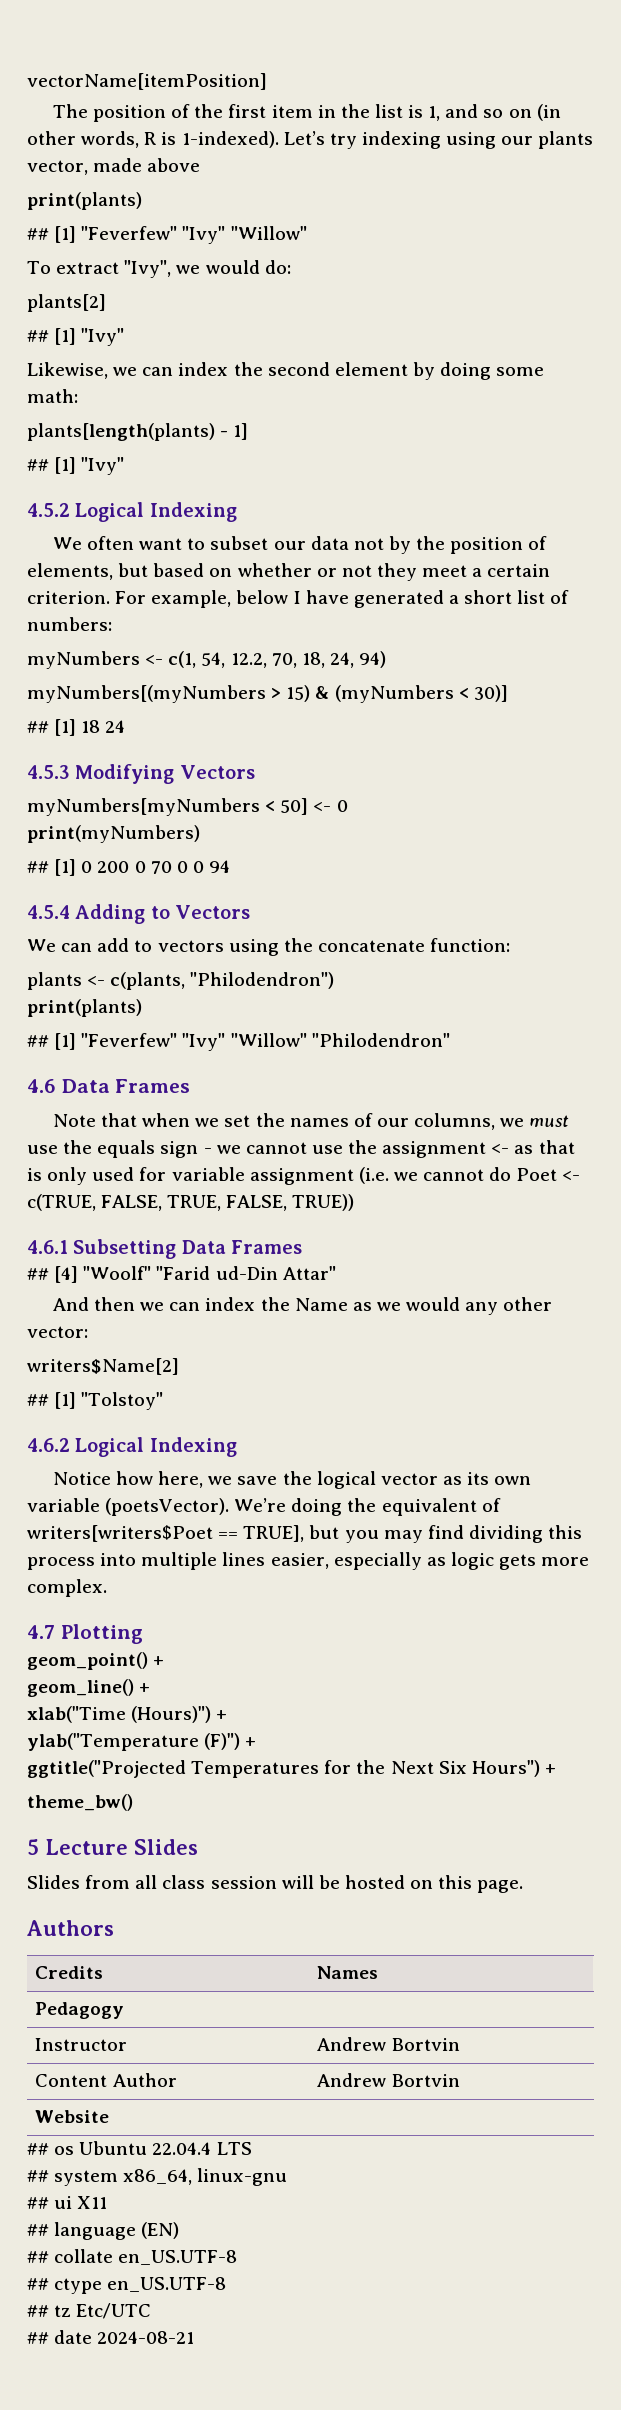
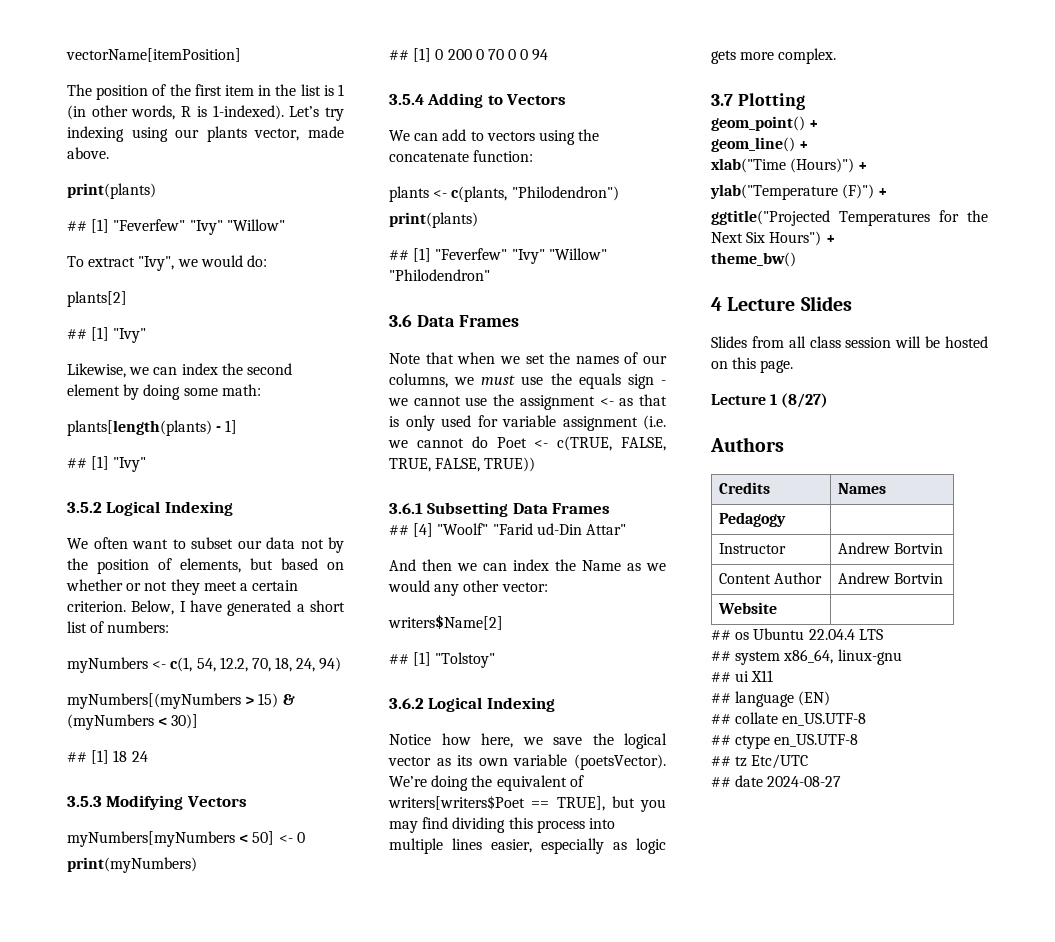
[428,104,532,121] 1, and so on -> [337,84,344,96] 1
[147,158,201,172] above -> [67,147,109,159] above.
[27,503,70,517] 4.5.2 -> [67,502,102,513] 3.5.2
[115,590,289,608] For example, below -> [131,600,175,615] Below,
[27,765,70,779] 4.5.3 -> [67,796,102,807] 3.5.3
[27,905,70,919] 4.5.4 -> [389,94,424,105] 3.5.4
[27,1079,56,1093] 4.6 -> [389,314,412,327] 3.6
[27,1240,68,1254] 4.6.1 -> [389,503,423,514] 3.6.1
[27,1438,70,1452] 4.6.2 -> [389,698,424,709] 3.6.2
[27,1625,55,1639] 4.7 -> [711,94,733,106] 3.7
[27,1839,39,1855] 5 -> [711,297,722,311] 4
(524, 1886) none -> [711,393,829,408] // Lecture 1 (8/27)
[97,2331,195,2344] 2024-08-21 -> [767,776,842,787] 2024-08-27

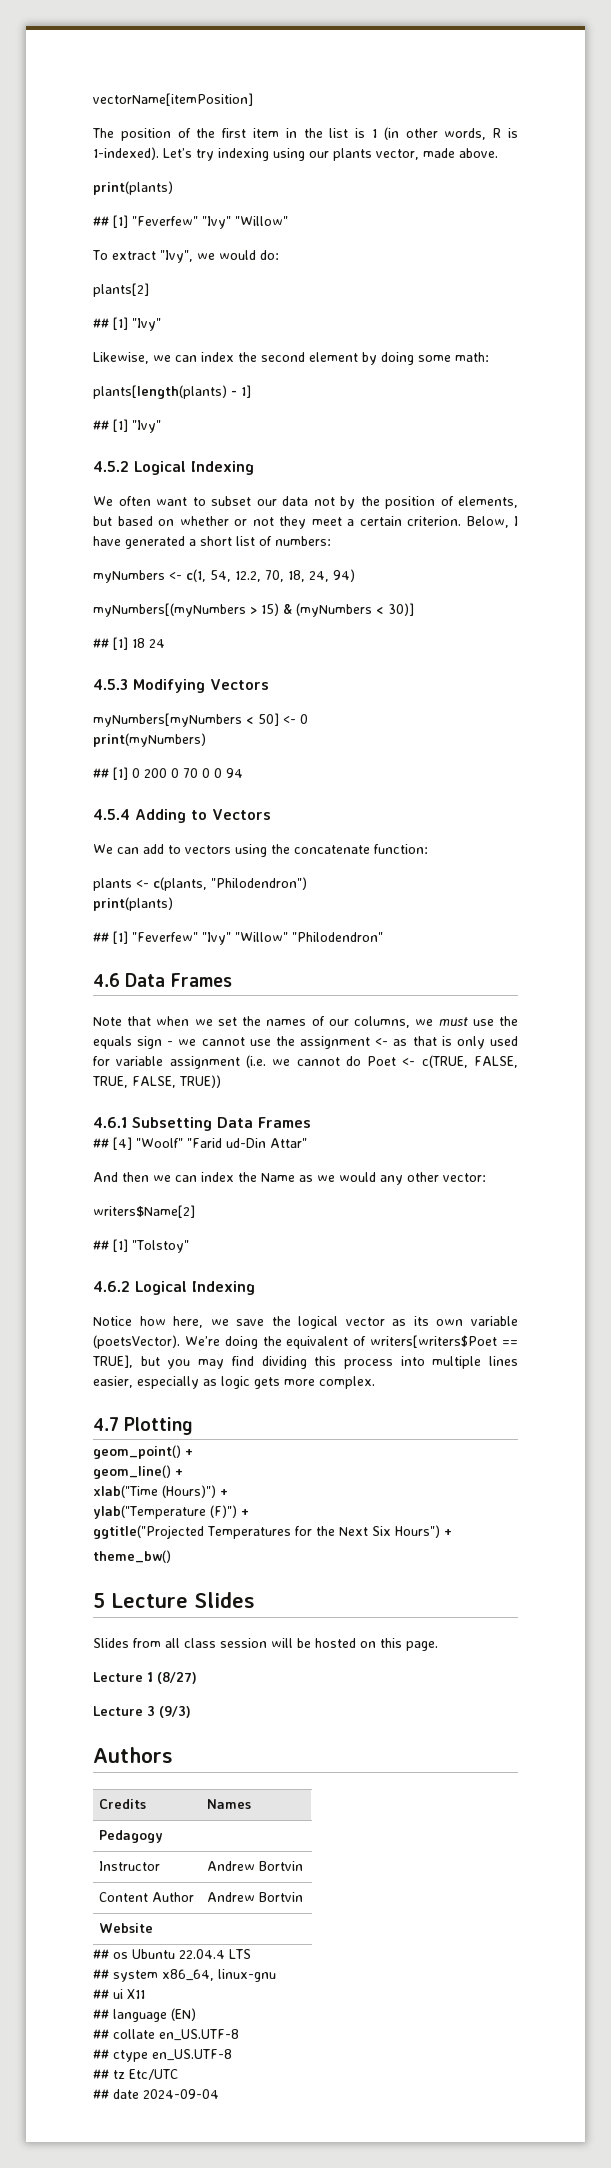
[67,502,102,513] 3.5.2 -> [93,461,129,472] 4.5.2
[67,796,102,807] 3.5.3 -> [93,679,128,690] 4.5.3
[389,94,424,105] 3.5.4 -> [93,809,130,820] 4.5.4
[389,314,412,327] 3.6 -> [93,973,120,987] 4.6
[389,503,423,514] 3.6.1 -> [93,1117,127,1128] 4.6.1
[389,698,424,709] 3.6.2 -> [93,1281,130,1292] 4.6.2
[711,94,733,106] 3.7 -> [93,1417,119,1431] 4.7
[711,297,722,311] 4 -> [93,1593,105,1608] 5
(829, 400) none -> [93,1706,191,1718] // Lecture 3 (9/3)
[767,776,842,787] 2024-08-27 -> [143,2089,219,2099] 2024-09-04

